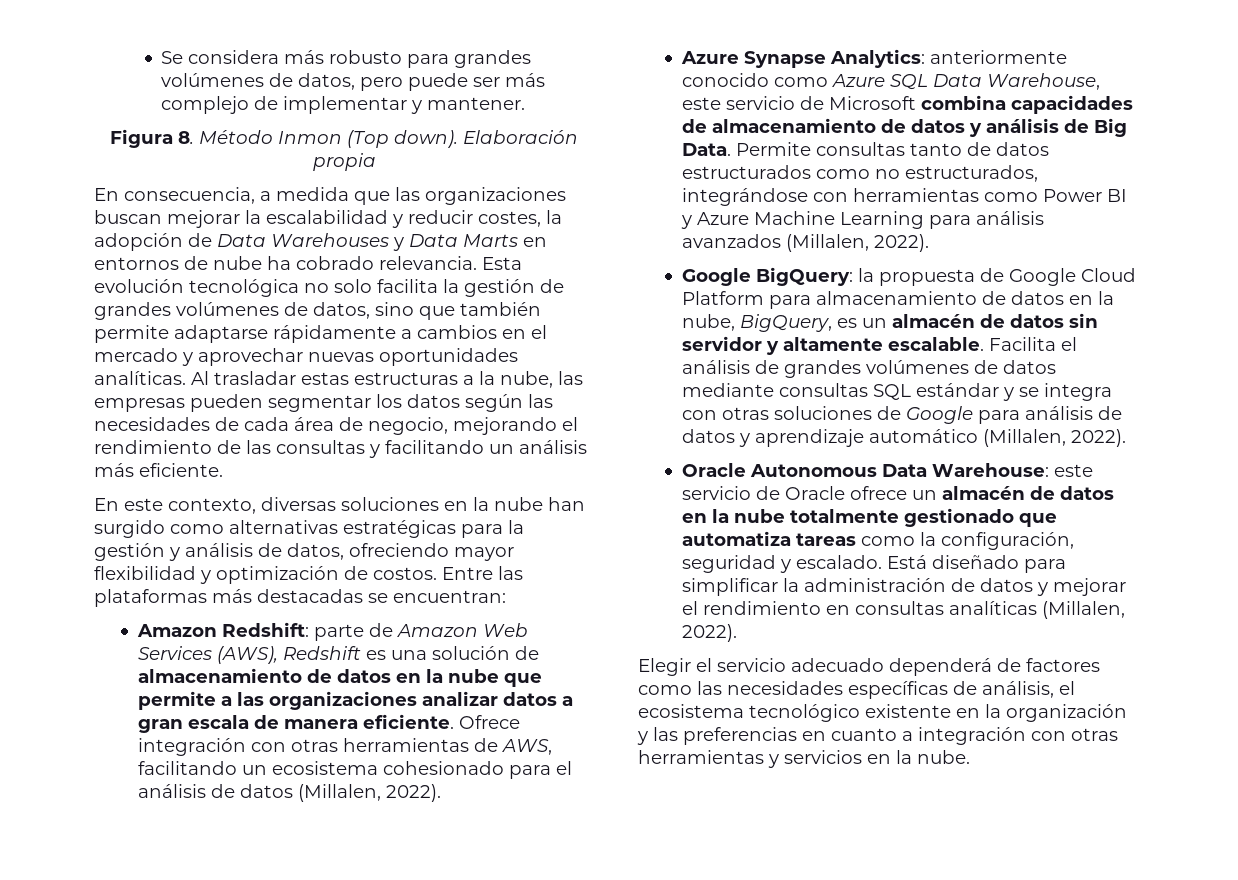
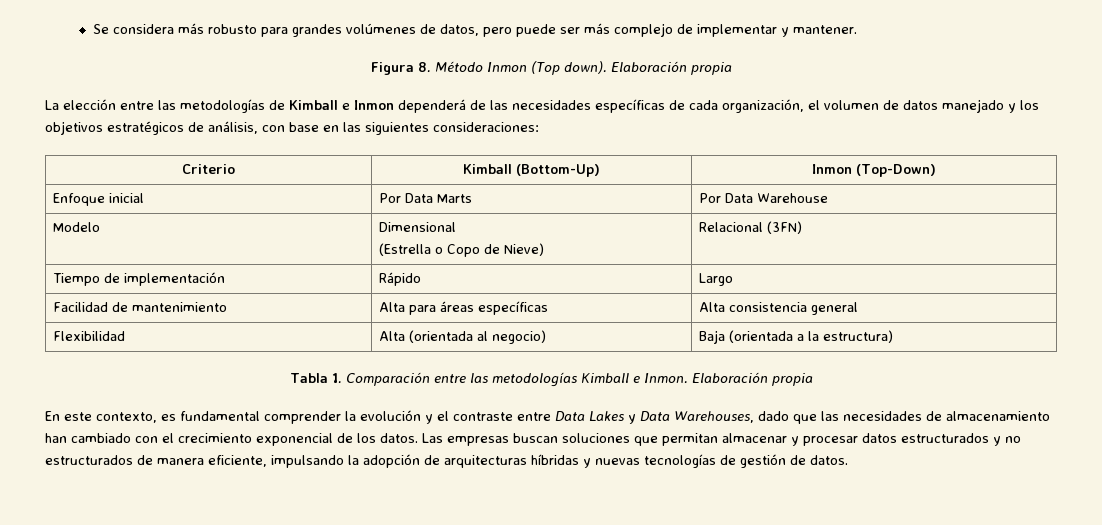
[94,187,566,205] [94,210,562,228] [94,233,547,251] [94,256,522,270] [94,279,564,297] [94,302,541,320] [94,325,547,343] [94,348,518,366] [94,371,583,388] [94,394,553,412] [94,417,578,435] [94,440,587,458] [94,463,223,477] [94,497,585,514] [94,520,524,538] [94,543,514,561] [94,566,523,584] [94,589,506,607] [136,622,528,641] [137,646,539,664] [137,668,542,687] [137,691,573,710] [137,714,520,733] [137,738,552,756] [137,761,572,779] [137,784,441,802] [680,49,1067,68] [681,73,1100,90] [681,95,1133,114] [681,118,1127,137] [681,142,1049,156] [681,165,1038,182] [681,188,1127,206] [680,211,1044,229] [681,234,929,252] [681,267,1136,286] [681,291,1114,309] [681,313,1098,332] [681,336,1077,355] [681,360,1056,378] [681,383,1112,401] [681,406,1122,424] [681,429,1126,447] [681,463,1093,477] [681,486,1114,500] [681,508,1057,527] [681,531,1074,550] [681,555,1066,573] [681,578,1126,596] [681,601,1125,619] [681,624,737,642] [638,658,1100,676] [638,681,1075,699] [638,704,1127,722] [637,727,1118,745] [638,750,970,768] En consecuencia, a medida que las organizaciones buscan mejorar la escalabilidad y reducir costes, la adopción de Data Warehouses y Data Marts en entornos de nube ha cobrado relevancia. Esta evolución tecnológica no solo facilita la gestión de grandes volúmenes de datos, sino que también permite adaptarse rápidamente a cambios en el mercado y aprovechar nuevas oportunidades analíticas. Al trasladar estas estructuras a la nube, las empresas pueden segmentar los datos según las necesidades de cada área de negocio, mejorando el rendimiento de las consultas y facilitando un análisis más eficiente. // En este contexto, diversas soluciones en la nube han surgido como alternativas estratégicas para la gestión y análisis de datos, ofreciendo mayor flexibilidad y optimización de costos. Entre las plataformas más destacadas se encuentran: // Amazon Redshift: parte de Amazon Web Services (AWS), Redshift es una solución de almacenamiento de datos en la nube que permite a las organizaciones analizar datos a gran escala de manera eficiente. Ofrece integración con otras herramientas de AWS, facilitando un ecosistema cohesionado para el análisis de datos (Millalen, 2022). // Azure Synapse Analytics: anteriormente conocido como Azure SQL Data Warehouse, este servicio de Microsoft combina capacidades de almacenamiento de datos y análisis de Big Data. Permite consultas tanto de datos estructurados como no estructurados, integrándose con herramientas como Power BI y Azure Machine Learning para análisis avanzados (Millalen, 2022). // Google BigQuery: la propuesta de Google Cloud Platform para almacenamiento de datos en la nube, BigQuery, es un almacén de datos sin servidor y altamente escalable. Facilita el análisis de grandes volúmenes de datos mediante consultas SQL estándar y se integra con otras soluciones de Google para análisis de datos y aprendizaje automático (Millalen, 2022). // Oracle Autonomous Data Warehouse: este servicio de Oracle ofrece un almacén de datos en la nube totalmente gestionado que automatiza tareas como la configuración, seguridad y escalado. Está diseñado para simplificar la administración de datos y mejorar el rendimiento en consultas analíticas (Millalen, 2022). // Elegir el servicio adecuado dependerá de factores como las necesidades específicas de análisis, el ecosistema tecnológico existente en la organización y las preferencias en cuanto a integración con otras herramientas y servicios en la nube. -> [45,99,1039,113] [45,121,539,135] [182,164,235,174] [463,164,600,177] [812,164,937,177] [53,193,145,206] [379,193,473,203] [699,193,829,203] [53,222,101,232] [379,222,457,232] [379,243,545,257] [699,221,803,234] [53,272,226,286] [379,272,422,286] [699,273,734,286] [53,302,228,312] [379,301,549,315] [699,302,859,315] [53,331,126,341] [379,330,547,344] [699,330,894,344] [289,372,813,387] [45,410,1050,424] [45,433,1021,446] [45,454,848,468] La elección entre las metodologías de Kimball e Inmon dependerá de las necesidades específicas de cada organización, el volumen de datos manejado y los objetivos estratégicos de análisis, con base en las siguientes consideraciones: // Criterio | Kimball (Bottom-Up) | Inmon (Top-Down) // Enfoque inicial | Por Data Marts | Por Data Warehouse // Modelo | Dimensional // (Estrella o Copo de Nieve) | Relacional (3FN) // Tiempo de implementación | Rápido | Largo // Facilidad de mantenimiento | Alta para áreas específicas | Alta consistencia general // Flexibilidad | Alta (orientada al negocio) | Baja (orientada a la estructura) // Tabla 1. Comparación entre las metodologías Kimball e Inmon. Elaboración propia // En este contexto, es fundamental comprender la evolución y el contraste entre Data Lakes y Data Warehouses, dado que las necesidades de almacenamiento han cambiado con el crecimiento exponencial de los datos. Las empresas buscan soluciones que permitan almacenar y procesar datos estructurados y no estructurados de manera eficiente, impulsando la adopción de arquitecturas híbridas y nuevas tecnologías de gestión de datos.

